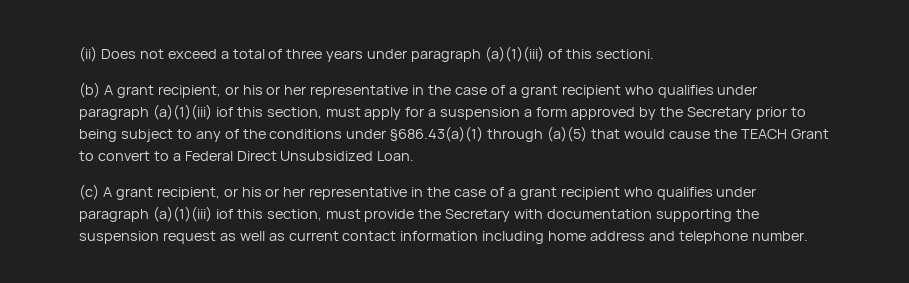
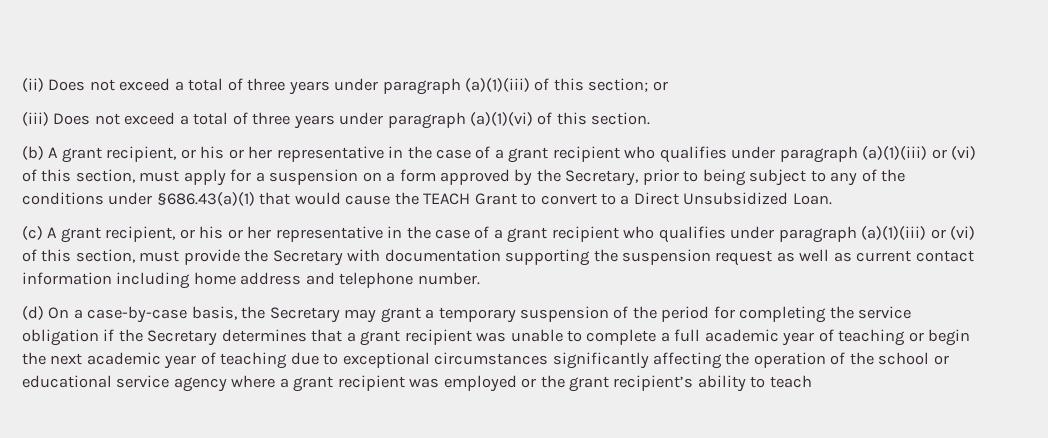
[595,49,654,59] sectioni. -> [588,78,668,92] [22,112,651,129] section; or // (iii) Does not exceed a total of three years under paragraph (a)(1)(vi) of this section.
[215,107,233,117] iof -> [931,146,977,160] [22,169,37,182] or (vi) of
(521, 113) none -> [362,172,382,182] on
[686,107,752,120] Secretary -> [565,170,639,186] Secretary,
[487,126,588,142] through (a)(5) -> (255, 199) none
[184,151,233,161] Federal -> (630, 200) none
[215,209,233,219] iof -> [930,226,976,240] [22,249,37,262] or (vi) of
(808, 236) none -> [22,306,912,323] [22,329,971,346] [22,352,949,369] [22,375,812,392] // (d) On a case-by-case basis, the Secretary may grant a temporary suspension of the period for completing the service obligation if the Secretary determines that a grant recipient was unable to complete a full academic year of teaching or begin the next academic year of teaching due to exceptional circumstances significantly affecting the operation of the school or educational service agency where a grant recipient was employed or the grant recipient’s ability to teach

